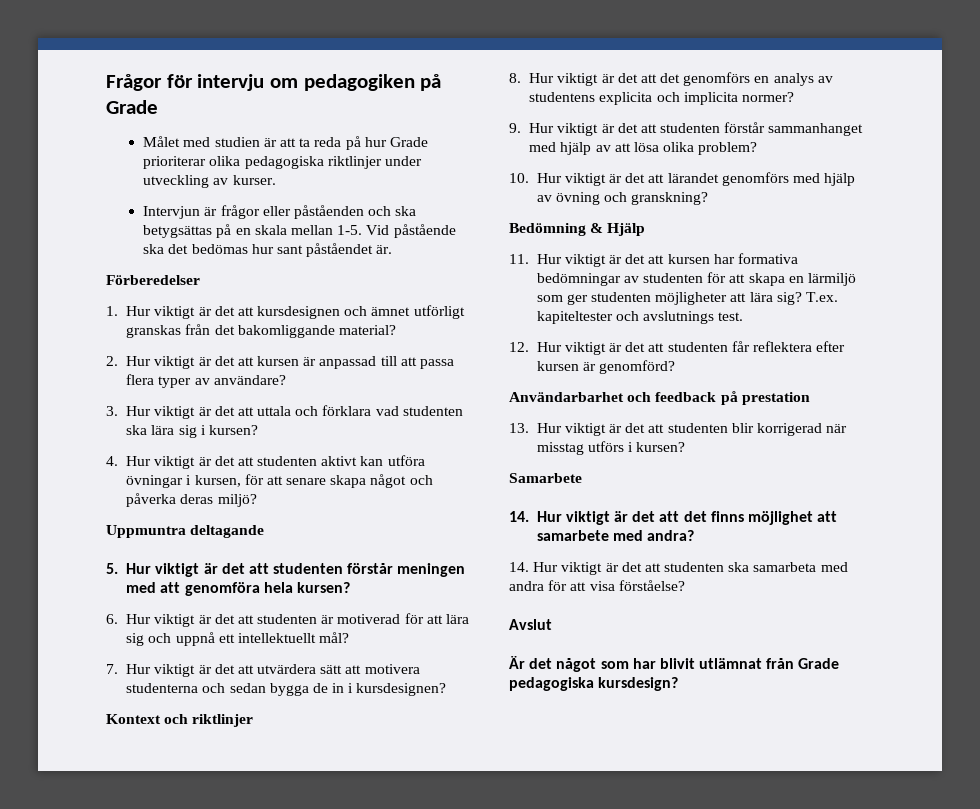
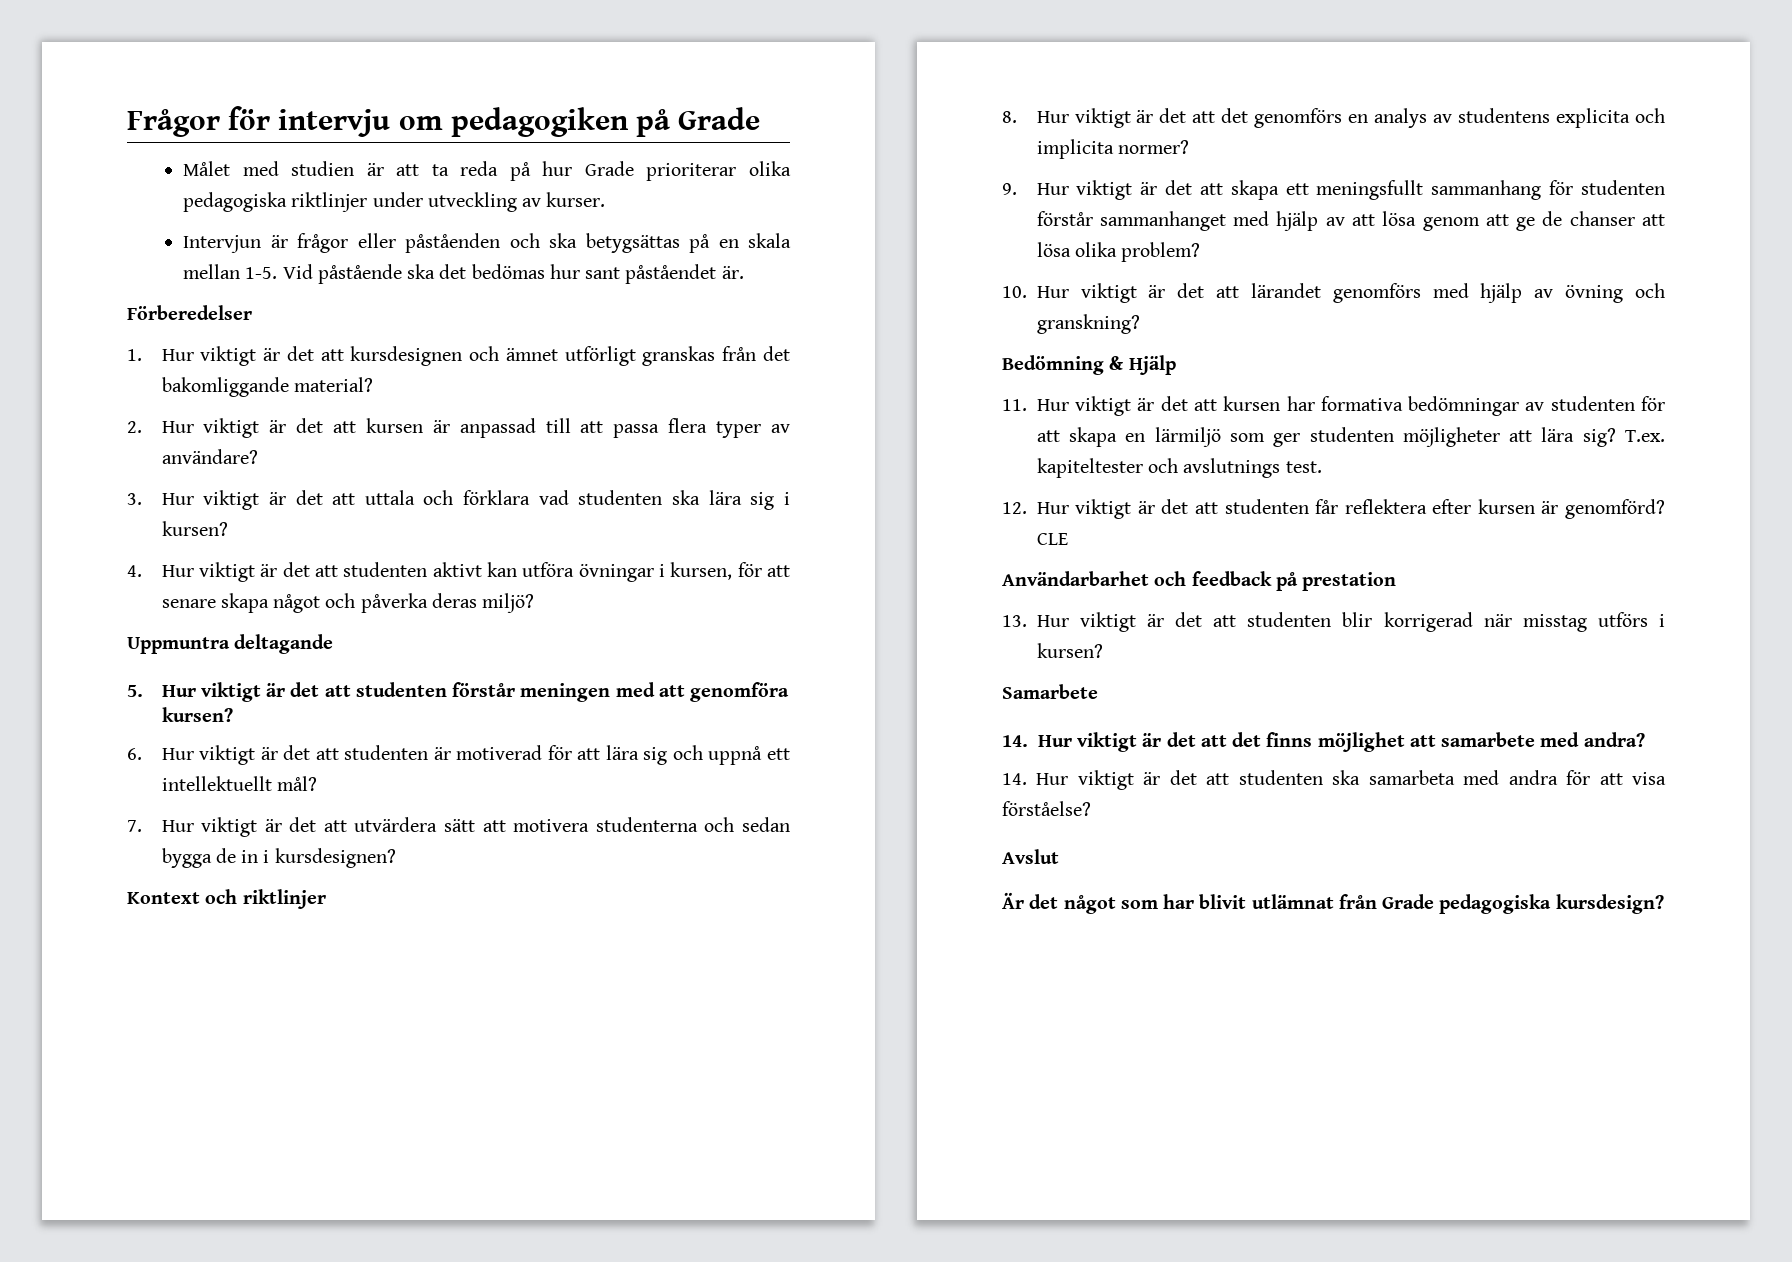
[263,582,293,593] hela -> (790, 692) none
(657, 128) none -> [1230,180,1574,200] skapa ett meningsfullt sammanhang för
(659, 147) none -> [1422,211,1665,231] [1036,242,1071,257] genom att ge de chanser att lösa
(676, 367) none -> [1036,533,1068,545] CLE

